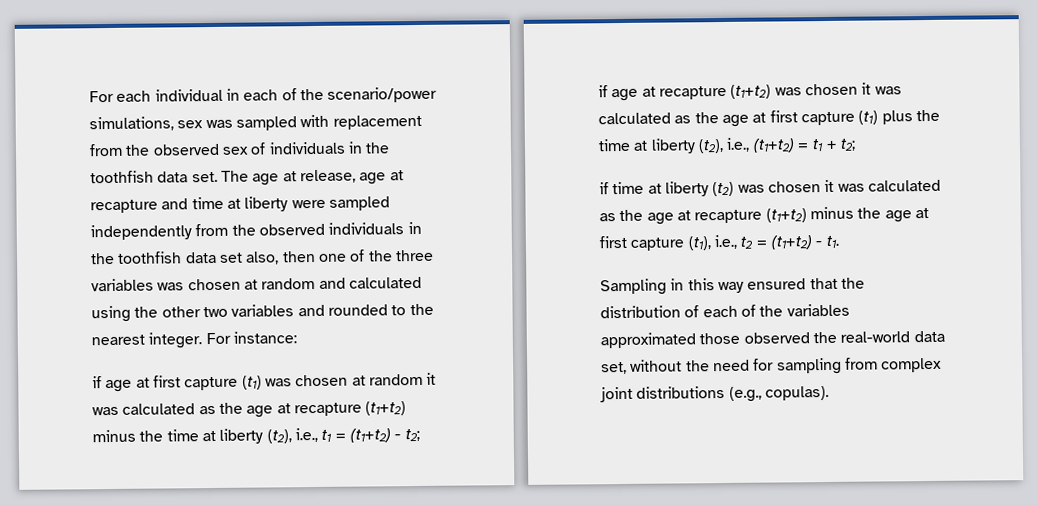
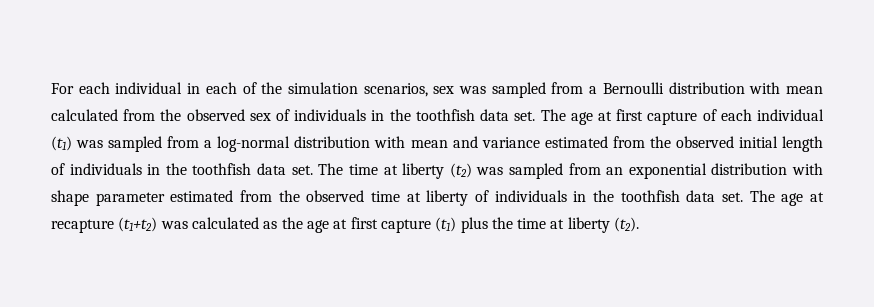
[327,86,438,103] [89,116,174,132] scenario/power simulations, -> [287,82,428,97] simulation scenarios,
[300,114,422,130] with replacement -> [551,82,824,94] [51,109,118,121] from a Bernoulli distribution with mean calculated
[299,169,404,185] [90,196,390,214] [90,221,422,241] [90,249,434,265] [91,276,422,292] [91,303,434,323] [91,331,297,349] [92,372,437,393] [92,401,407,418] [92,427,420,444] [598,82,872,102] release, age at recapture and time at liberty were sampled independently from the observed individuals in the toothfish data set also, then one of the three variables was chosen at random and calculated using the other two variables and rounded to the nearest integer. For instance: // if age at first capture (t1) was chosen at random it was calculated as the age at recapture (t1+t2) minus the time at liberty (t2), i.e., t1 = (t1+t2) - t2; // if age at recapture (t1+t2) was chosen it -> [616,109,825,125] [51,136,823,152] [51,163,823,179] [51,190,824,206] [51,217,158,233] first capture of each individual (t1) was sampled from a log-normal distribution with mean and variance estimated from the observed initial length of individuals in the toothfish data set. The time at liberty (t2) was sampled from an exponential distribution with shape parameter estimated from the observed time at liberty of individuals in the toothfish data set. The age at recapture (t1+t2)
[697,137,856,154] [599,179,941,197] [599,206,929,225] [599,234,839,251] [600,277,865,296] [600,303,850,319] [600,330,945,349] [601,357,943,375] [600,385,829,403] (t2), i.e., (t1+t2) = t1 + t2; // if time at liberty (t2) was chosen it was calculated as the age at recapture (t1+t2) minus the age at first capture (t1), i.e., t2 = (t1+t2) - t1. // Sampling in this way ensured that the distribution of each of the variables approximated those observed the real-world data set, without the need for sampling from complex joint distributions (e.g., copulas). -> [614,217,640,232] (t2).

